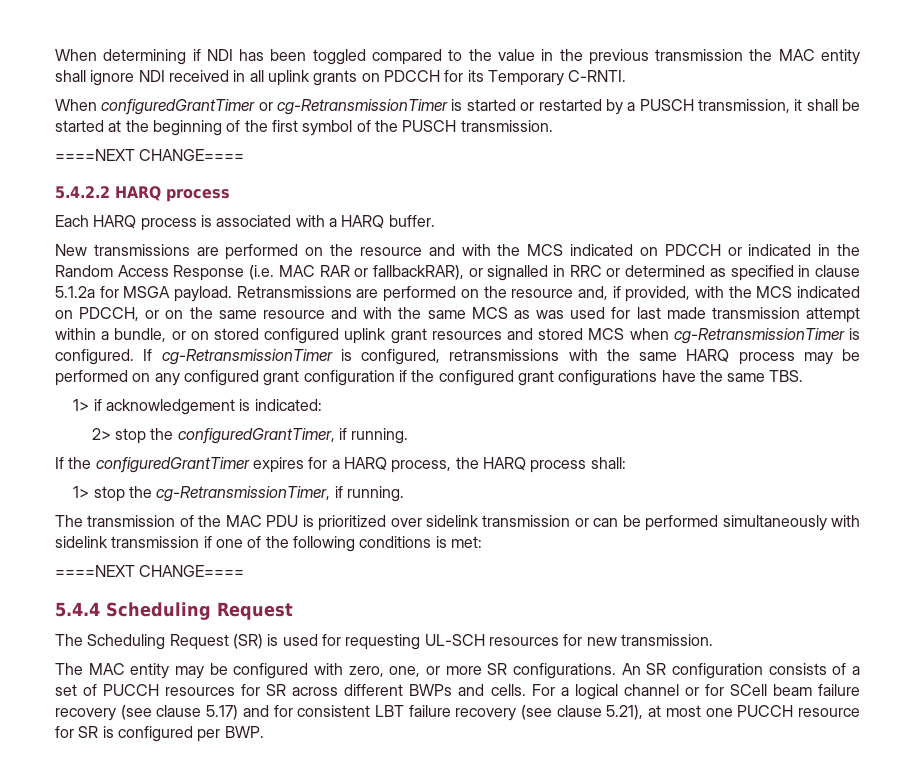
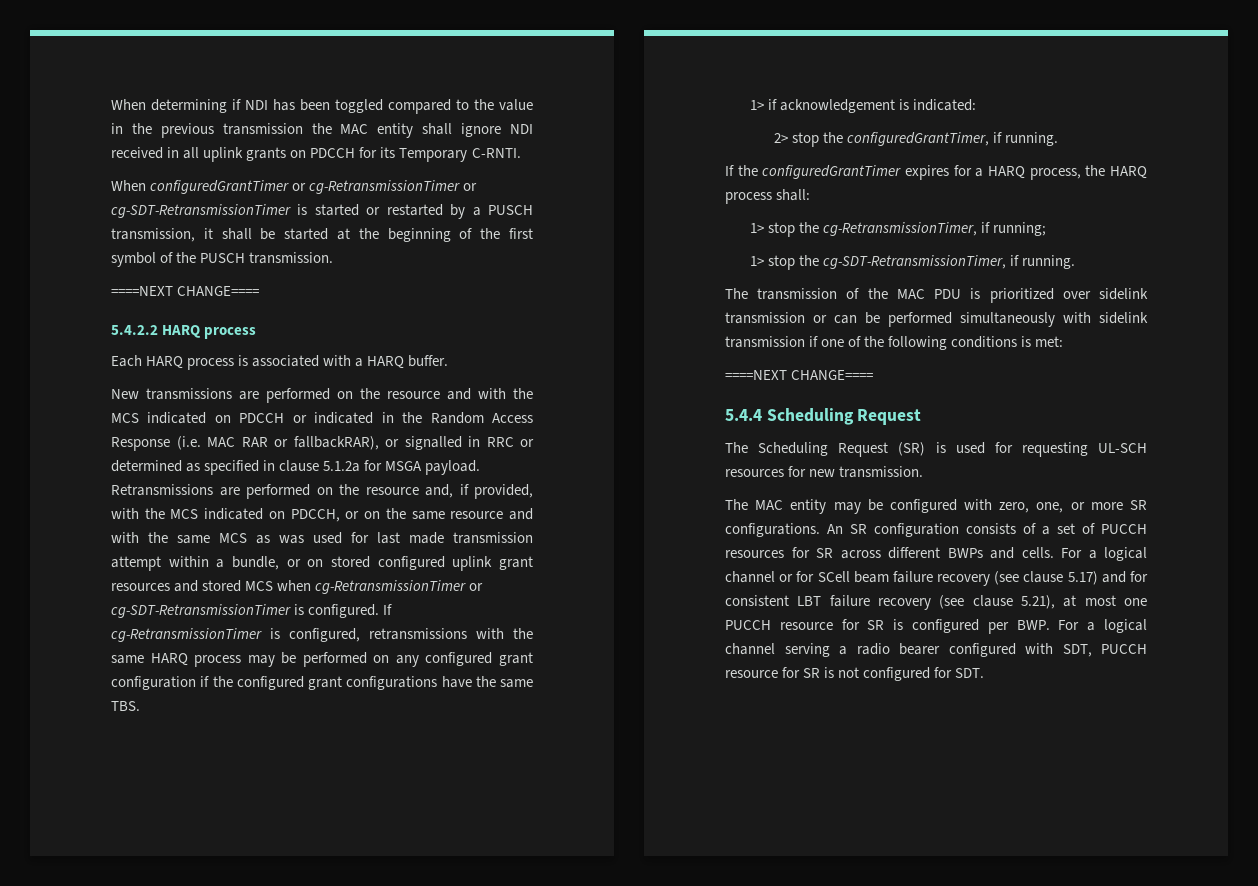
(449, 107) none -> [463,183,478,191] [111,204,291,218] or cg-SDT-RetransmissionTimer
(845, 336) none -> [469,583,484,591] [111,604,291,618] or cg-SDT-RetransmissionTimer
(343, 492) none -> [992,222,1046,236] [749,255,1019,270] running; // 1> stop the cg-SDT-RetransmissionTimer, if
(264, 732) none -> [1058,619,1147,633] [725,643,1147,657] [725,667,985,681] For a logical channel serving a radio bearer configured with SDT, PUCCH resource for SR is not configured for SDT.

